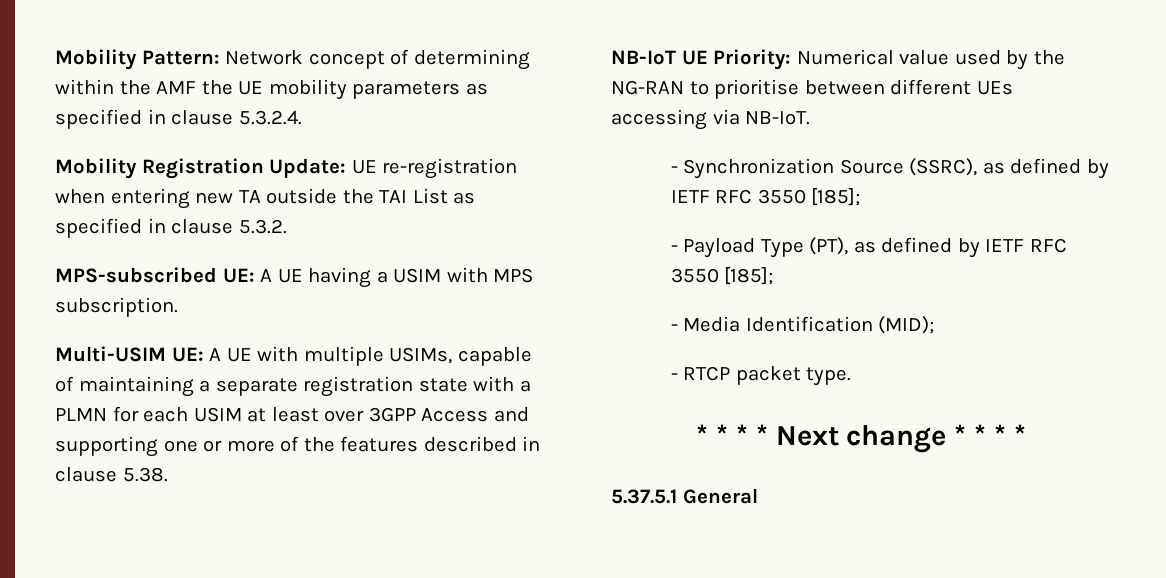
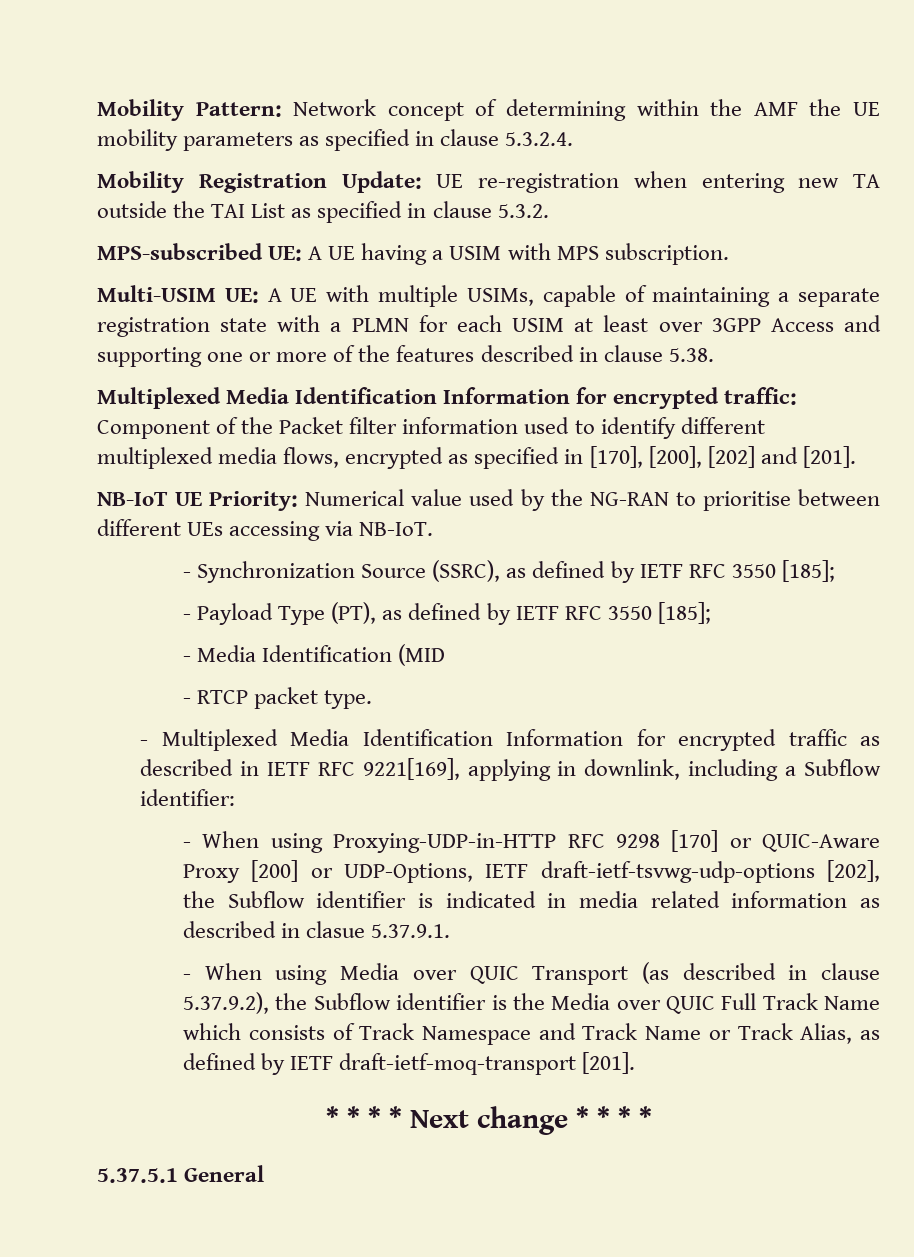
(168, 474) none -> [97,387,798,409] [97,417,765,439] [97,446,856,469] // Multiplexed Media Identification Information for encrypted traffic: Component of the Packet filter information used to identify different multiplexed media flows, encrypted as specified in [170], [200], [202] and [201].
[878,316,935,334] (MID); -> [398,644,446,666] (MID
(852, 376) none -> [140,729,880,751] [140,758,881,781] [140,789,236,806] [183,830,880,853] [183,860,881,883] [183,891,880,908] [183,921,451,938] [183,962,881,985] [183,992,881,1014] [183,1023,881,1045] [183,1052,636,1075] // - Multiplexed Media Identification Information for encrypted traffic as described in IETF RFC 9221[169], applying in downlink, including a Subflow identifier: // - When using Proxying-UDP-in-HTTP RFC 9298 [170] or QUIC-Aware Proxy [200] or UDP-Options, IETF draft-ietf-tsvwg-udp-options [202], the Subflow identifier is indicated in media related information as described in clasue 5.37.9.1. // - When using Media over QUIC Transport (as described in clause 5.37.9.2), the Subflow identifier is the Media over QUIC Full Track Name which consists of Track Namespace and Track Name or Track Alias, as defined by IETF draft-ietf-moq-transport [201].

